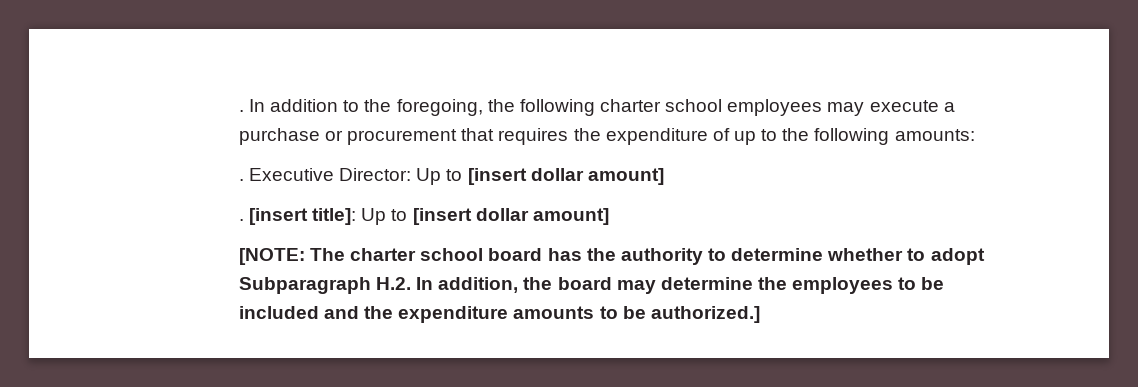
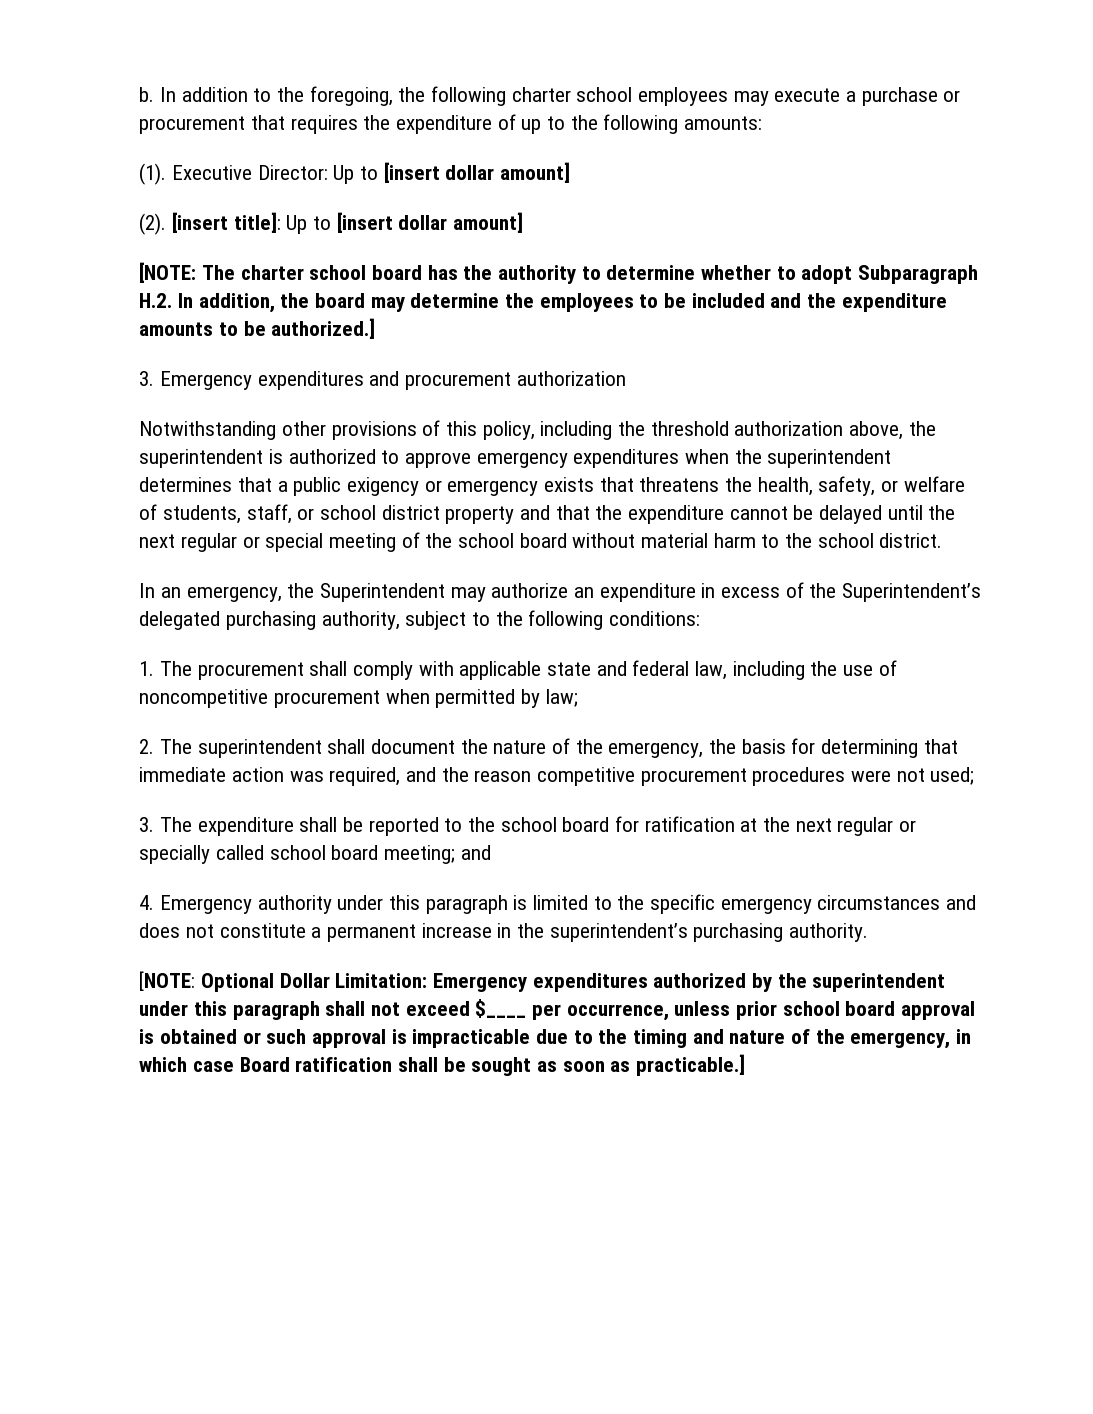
[238,110,244,112] . -> [139,87,155,102] b.
[238,179,244,181] . -> [139,163,167,185] (1).
[238,219,244,221] . -> [139,213,167,235] (2).
(760, 314) none -> [139,371,626,390] [139,420,936,440] [139,449,892,468] [139,476,965,496] [139,504,956,524] [139,532,943,552] [139,582,981,602] [139,610,700,630] [139,660,897,680] [139,689,578,708] [139,738,958,758] [139,767,975,786] [139,816,916,836] [139,845,491,864] [139,894,976,914] [139,923,868,942] [139,971,946,992] [139,999,975,1021] [139,1029,971,1049] [139,1054,745,1076] // 3. Emergency expenditures and procurement authorization // Notwithstanding other provisions of this policy, including the threshold authorization above, the superintendent is authorized to approve emergency expenditures when the superintendent determines that a public exigency or emergency exists that threatens the health, safety, or welfare of students, staff, or school district property and that the expenditure cannot be delayed until the next regular or special meeting of the school board without material harm to the school district. // In an emergency, the Superintendent may authorize an expenditure in excess of the Superintendent’s delegated purchasing authority, subject to the following conditions: // 1. The procurement shall comply with applicable state and federal law, including the use of noncompetitive procurement when permitted by law; // 2. The superintendent shall document the nature of the emergency, the basis for determining that immediate action was required, and the reason competitive procurement procedures were not used; // 3. The expenditure shall be reported to the school board for ratification at the next regular or specially called school board meeting; and // 4. Emergency authority under this paragraph is limited to the specific emergency circumstances and does not constitute a permanent increase in the superintendent’s purchasing authority. // [NOTE: Optional Dollar Limitation: Emergency expenditures authorized by the superintendent under this paragraph shall not exceed $____ per occurrence, unless prior school board approval is obtained or such approval is impracticable due to the timing and nature of the emergency, in which case Board ratification shall be sought as soon as practicable.]

